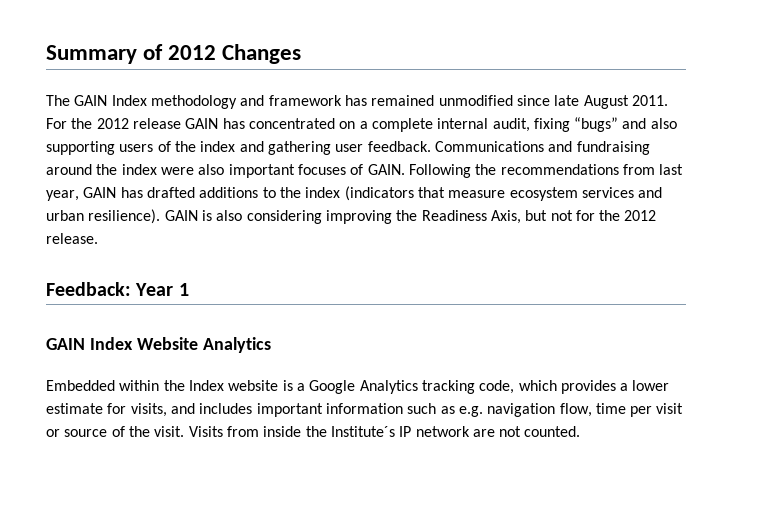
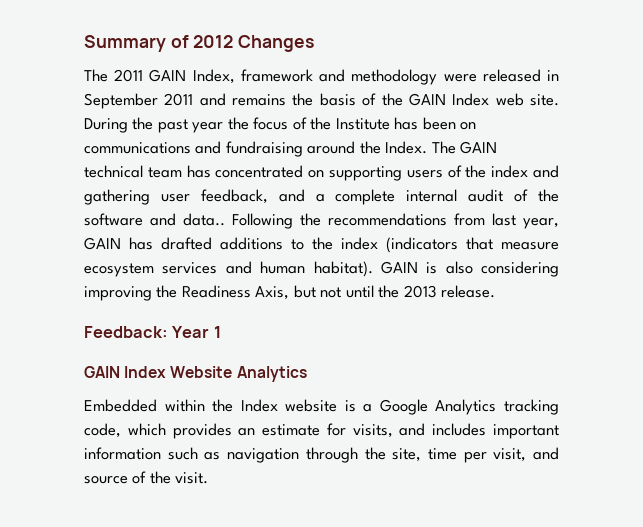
[74,95,668,109] [46,117,677,132] GAIN Index methodology and framework has remained unmodified since late August 2011. For the 2012 release GAIN has concentrated on a complete internal audit, fixing “bugs” and also -> [114,69,559,85] [84,93,560,109] [84,117,477,133] [84,141,498,157] [84,165,325,178] 2011 GAIN Index, framework and methodology were released in September 2011 and remains the basis of the GAIN Index web site. During the past year the focus of the Institute has been on communications and fundraising around the Index. The GAIN technical team has concentrated on
[367,141,650,155] [46,164,405,178] feedback. Communications and fundraising around the index were also important focuses of GAIN. -> [200,189,560,205] [84,213,225,226] feedback, and a complete internal audit of the software and data..
[46,209,161,224] urban resilience). -> [260,261,373,277] human habitat).
[575,210,657,221] for the 2012 -> [345,285,437,298] until the 2013
[620,380,670,391] a lower -> [238,428,256,436] an
[458,403,684,417] [46,426,581,437] e.g. navigation flow, time per visit or source of the visit. Visits from inside the Institute´s IP network are not counted. -> [227,447,559,463] [84,471,209,484] navigation through the site, time per visit, and source of the visit.

